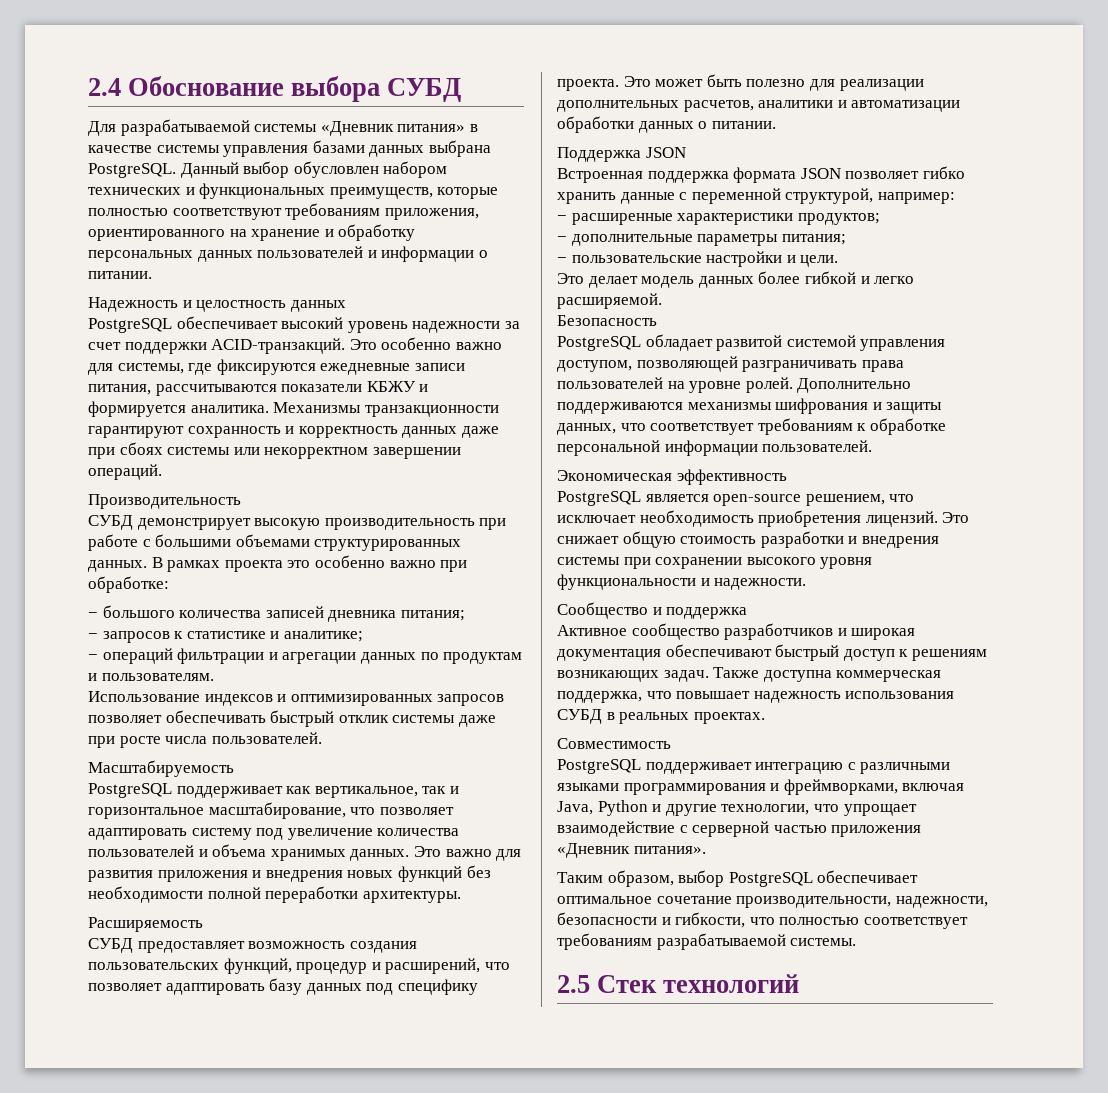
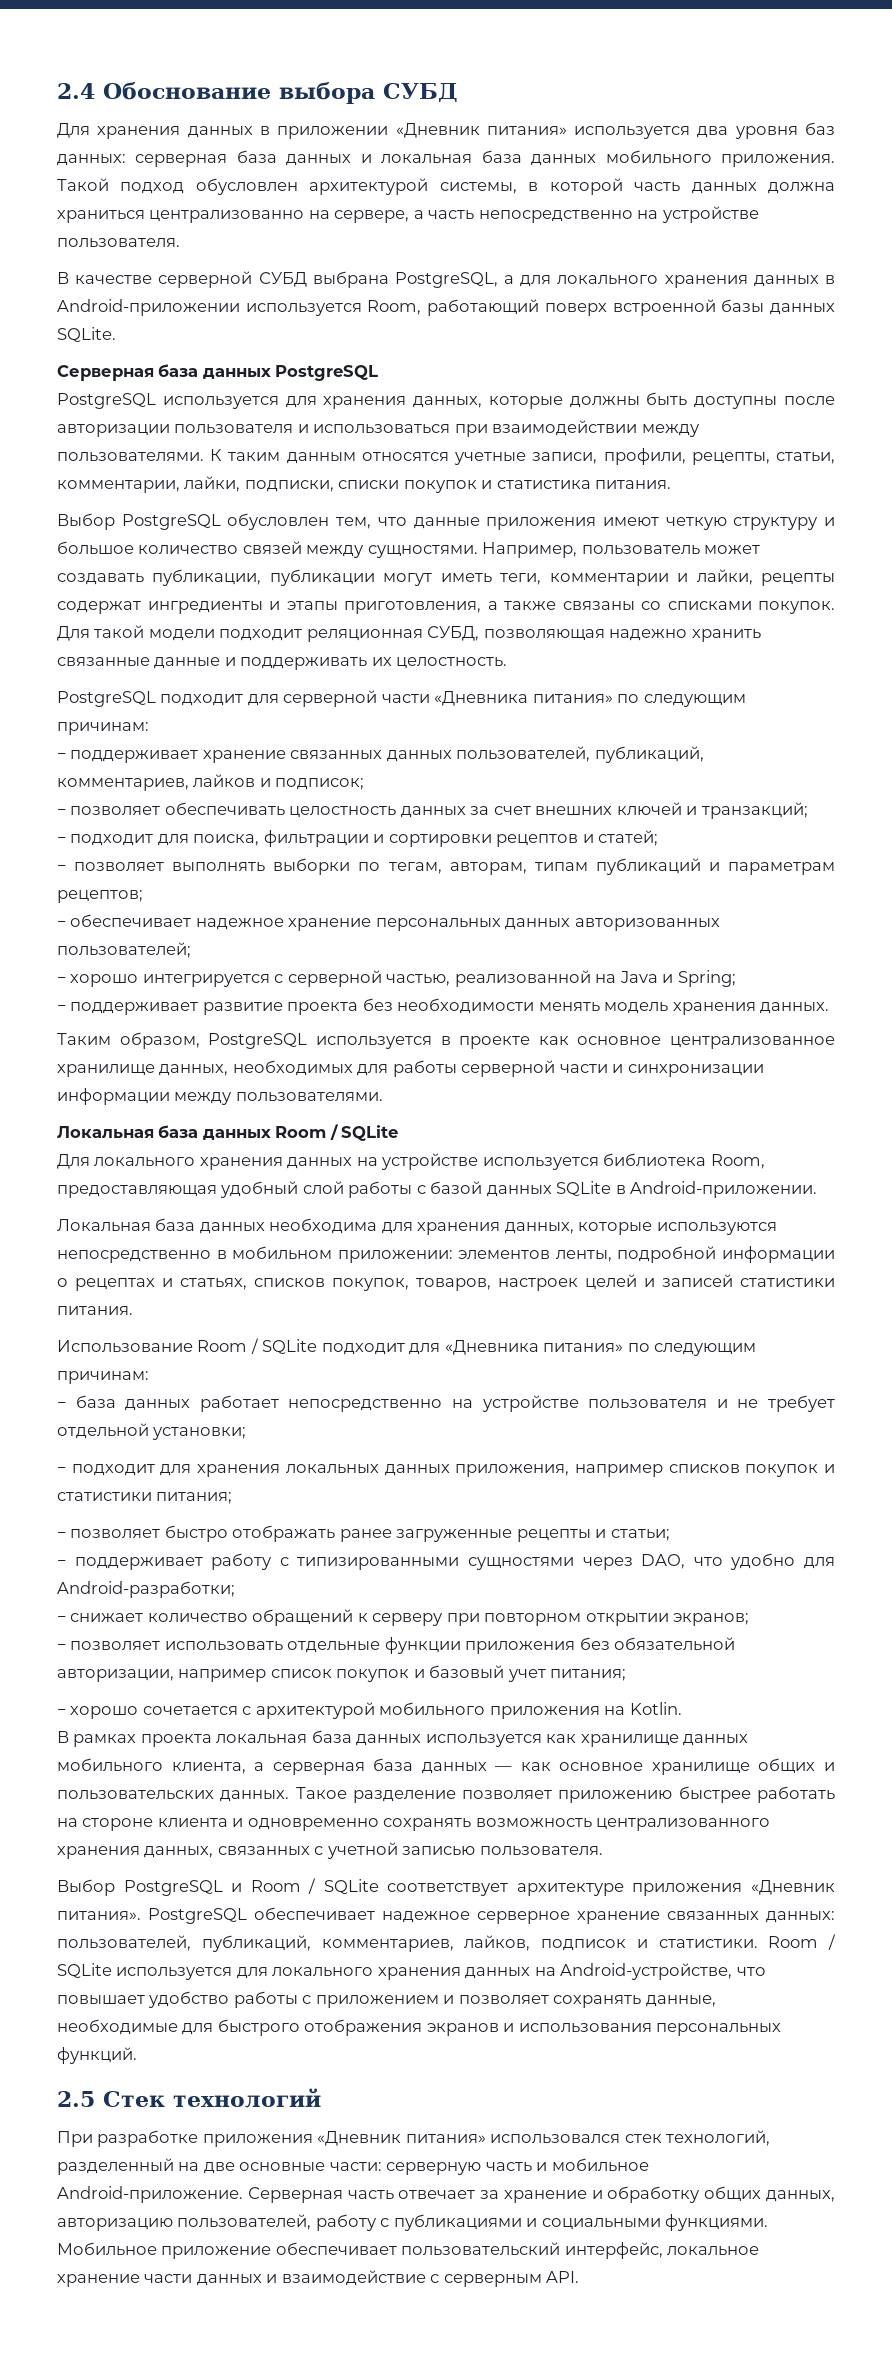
[120,119,478,136] [88,140,491,157] [88,161,448,178] [88,183,499,199] [88,203,479,220] [88,224,416,241] [88,246,488,262] [88,271,152,279] [88,297,346,312] [88,316,520,333] [88,337,502,354] [88,359,465,375] [88,381,429,396] [88,401,499,417] [88,426,499,438] [88,442,461,459] [88,464,162,480] [88,494,241,509] [88,515,507,530] [88,534,462,551] [88,555,468,572] [88,576,169,593] [88,605,465,622] [88,631,363,643] [88,648,523,664] [88,673,214,681] [88,691,505,706] [88,710,496,727] [88,732,322,748] [88,760,234,777] [88,783,459,798] [88,802,454,819] [88,828,460,840] [88,844,522,861] [88,865,491,882] [88,886,461,903] [88,917,203,932] [88,938,417,953] [88,958,510,974] [88,978,478,995] [557,74,924,91] [557,100,961,112] [557,116,776,133] [557,147,686,162] [557,166,965,183] [557,188,955,204] [557,213,880,225] [557,234,846,246] [557,251,839,267] [557,271,915,288] [557,293,662,309] [557,315,657,326] [557,334,946,351] [557,356,904,372] [557,377,912,393] [557,398,943,414] [557,418,946,435] [557,440,873,456] [557,469,787,485] [557,491,915,506] [557,510,970,527] [557,531,939,548] [557,557,873,569] [557,574,807,590] [557,602,748,619] [557,623,916,640] [557,644,987,661] [557,667,942,682] [557,691,955,703] [557,709,765,724] [557,738,671,749] [557,759,951,774] [557,779,965,795] [557,800,917,816] [557,821,922,837] [557,843,706,858] [557,870,919,887] [557,896,988,908] [557,912,968,929] [557,933,857,950] [557,974,800,993] разрабатываемой системы «Дневник питания» в качестве системы управления базами данных выбрана PostgreSQL. Данный выбор обусловлен набором технических и функциональных преимуществ, которые полностью соответствуют требованиям приложения, ориентированного на хранение и обработку персональных данных пользователей и информации о питании. // Надежность и целостность данных // PostgreSQL обеспечивает высокий уровень надежности за счет поддержки ACID-транзакций. Это особенно важно для системы, где фиксируются ежедневные записи питания, рассчитываются показатели КБЖУ и формируется аналитика. Механизмы транзакционности гарантируют сохранность и корректность данных даже при сбоях системы или некорректном завершении операций. // Производительность // СУБД демонстрирует высокую производительность при работе с большими объемами структурированных данных. В рамках проекта это особенно важно при обработке: // − большого количества записей дневника питания; // − запросов к статистике и аналитике; // − операций фильтрации и агрегации данных по продуктам и пользователям. // Использование индексов и оптимизированных запросов позволяет обеспечивать быстрый отклик системы даже при росте числа пользователей. // Масштабируемость // PostgreSQL поддерживает как вертикальное, так и горизонтальное масштабирование, что позволяет адаптировать систему под увеличение количества пользователей и объема хранимых данных. Это важно для развития приложения и внедрения новых функций без необходимости полной переработки архитектуры. // Расширяемость // СУБД предоставляет возможность создания пользовательских функций, процедур и расширений, что позволяет адаптировать базу данных под специфику проекта. Это может быть полезно для реализации дополнительных расчетов, аналитики и автоматизации обработки данных о питании. // Поддержка JSON // Встроенная поддержка формата JSON позволяет гибко хранить данные с переменной структурой, например: // − расширенные характеристики продуктов; // − дополнительные параметры питания; // − пользовательские настройки и цели. // Это делает модель данных более гибкой и легко расширяемой. // Безопасность // PostgreSQL обладает развитой системой управления доступом, позволяющей разграничивать права пользователей на уровне ролей. Дополнительно поддерживаются механизмы шифрования и защиты данных, что соответствует требованиям к обработке персональной информации пользователей. // Экономическая эффективность // PostgreSQL является open-source решением, что исключает необходимость приобретения лицензий. Это снижает общую стоимость разработки и внедрения системы при сохранении высокого уровня функциональности и надежности. // Сообщество и поддержка // Активное сообщество разработчиков и широкая документация обеспечивают быстрый доступ к решениям возникающих задач. Также доступна коммерческая поддержка, что повышает надежность использования СУБД в реальных проектах. // Совместимость // PostgreSQL поддерживает интеграцию с различными языками программирования и фреймворками, включая Java, Python и другие технологии, что упрощает взаимодействие с серверной частью приложения «Дневник питания». // Таким образом, выбор PostgreSQL обеспечивает оптимальное сочетание производительности, надежности, безопасности и гибкости, что полностью соответствует требованиям разрабатываемой системы. // 2.5 Стек технологий -> [97,122,835,139] [57,150,835,167] [57,178,836,195] [57,206,759,223] [57,238,180,248] [57,271,835,288] [57,299,836,316] [57,327,116,342] [57,364,379,381] [57,392,836,409] [57,420,700,437] [57,448,835,465] [57,476,672,493] [57,513,836,530] [57,541,761,558] [57,569,836,586] [57,601,835,614] [57,625,761,642] [57,657,508,670] [57,690,746,707] [57,722,149,735] [57,746,704,763] [57,774,365,791] [57,802,808,819] [57,830,659,847] [57,858,836,875] [57,890,143,903] [57,914,720,931] [57,942,191,958] [57,970,736,987] [57,998,830,1015] [57,1032,835,1049] [57,1060,764,1077] [57,1088,383,1105] [57,1124,399,1141] [57,1153,765,1170] [57,1181,818,1198] [57,1218,777,1235] [57,1246,835,1263] [57,1274,835,1291] [57,1306,133,1315] [57,1338,757,1356] [57,1371,149,1384] [57,1395,836,1412] [57,1423,247,1440] [57,1464,836,1477] [57,1492,233,1504] [57,1525,670,1542] [57,1553,836,1570] [57,1581,235,1598] [57,1609,750,1626] [57,1637,736,1654] [57,1665,627,1682] [57,1702,682,1719] [57,1730,749,1747] [57,1758,835,1775] [57,1786,836,1803] [57,1818,771,1831] [57,1842,603,1859] [57,1878,835,1896] [57,1907,835,1924] [57,1934,836,1952] [57,1963,766,1980] [57,1991,716,2008] [57,2019,782,2036] [57,2047,137,2064] [57,2088,321,2108] [57,2130,771,2147] [57,2158,649,2175] [57,2186,836,2203] [57,2214,769,2231] [57,2242,760,2259] [57,2270,580,2287] хранения данных в приложении «Дневник питания» используется два уровня баз данных: серверная база данных и локальная база данных мобильного приложения. Такой подход обусловлен архитектурой системы, в которой часть данных должна храниться централизованно на сервере, а часть непосредственно на устройстве пользователя. // В качестве серверной СУБД выбрана PostgreSQL, а для локального хранения данных в Android-приложении используется Room, работающий поверх встроенной базы данных SQLite. // Серверная база данных PostgreSQL // PostgreSQL используется для хранения данных, которые должны быть доступны после авторизации пользователя и использоваться при взаимодействии между пользователями. К таким данным относятся учетные записи, профили, рецепты, статьи, комментарии, лайки, подписки, списки покупок и статистика питания. // Выбор PostgreSQL обусловлен тем, что данные приложения имеют четкую структуру и большое количество связей между сущностями. Например, пользователь может создавать публикации, публикации могут иметь теги, комментарии и лайки, рецепты содержат ингредиенты и этапы приготовления, а также связаны со списками покупок. Для такой модели подходит реляционная СУБД, позволяющая надежно хранить связанные данные и поддерживать их целостность. // PostgreSQL подходит для серверной части «Дневника питания» по следующим причинам: // − поддерживает хранение связанных данных пользователей, публикаций, комментариев, лайков и подписок; // − позволяет обеспечивать целостность данных за счет внешних ключей и транзакций; // − подходит для поиска, фильтрации и сортировки рецептов и статей; // − позволяет выполнять выборки по тегам, авторам, типам публикаций и параметрам рецептов; // − обеспечивает надежное хранение персональных данных авторизованных пользователей; // − хорошо интегрируется с серверной частью, реализованной на Java и Spring; // − поддерживает развитие проекта без необходимости менять модель хранения данных. // Таким образом, PostgreSQL используется в проекте как основное централизованное хранилище данных, необходимых для работы серверной части и синхронизации информации между пользователями. // Локальная база данных Room / SQLite // Для локального хранения данных на устройстве используется библиотека Room, предоставляющая удобный слой работы с базой данных SQLite в Android-приложении. // Локальная база данных необходима для хранения данных, которые используются непосредственно в мобильном приложении: элементов ленты, подробной информации о рецептах и статьях, списков покупок, товаров, настроек целей и записей статистики питания. // Использование Room / SQLite подходит для «Дневника питания» по следующим причинам: // − база данных работает непосредственно на устройстве пользователя и не требует отдельной установки; // − подходит для хранения локальных данных приложения, например списков покупок и статистики питания; // − позволяет быстро отображать ранее загруженные рецепты и статьи; // − поддерживает работу с типизированными сущностями через DAO, что удобно для Android-разработки; // − снижает количество обращений к серверу при повторном открытии экранов; // − позволяет использовать отдельные функции приложения без обязательной авторизации, например список покупок и базовый учет питания; // − хорошо сочетается с архитектурой мобильного приложения на Kotlin. // В рамках проекта локальная база данных используется как хранилище данных мобильного клиента, а серверная база данных — как основное хранилище общих и пользовательских данных. Такое разделение позволяет приложению быстрее работать на стороне клиента и одновременно сохранять возможность централизованного хранения данных, связанных с учетной записью пользователя. // Выбор PostgreSQL и Room / SQLite соответствует архитектуре приложения «Дневник питания». PostgreSQL обеспечивает надежное серверное хранение связанных данных: пользователей, публикаций, комментариев, лайков, подписок и статистики. Room / SQLite используется для локального хранения данных на Android-устройстве, что повышает удобство работы с приложением и позволяет сохранять данные, необходимые для быстрого отображения экранов и использования персональных функций. // 2.5 Стек технологий // При разработке приложения «Дневник питания» использовался стек технологий, разделенный на две основные части: серверную часть и мобильное Android-приложение. Серверная часть отвечает за хранение и обработку общих данных, авторизацию пользователей, работу с публикациями и социальными функциями. Мобильное приложение обеспечивает пользовательский интерфейс, локальное хранение части данных и взаимодействие с серверным API.

